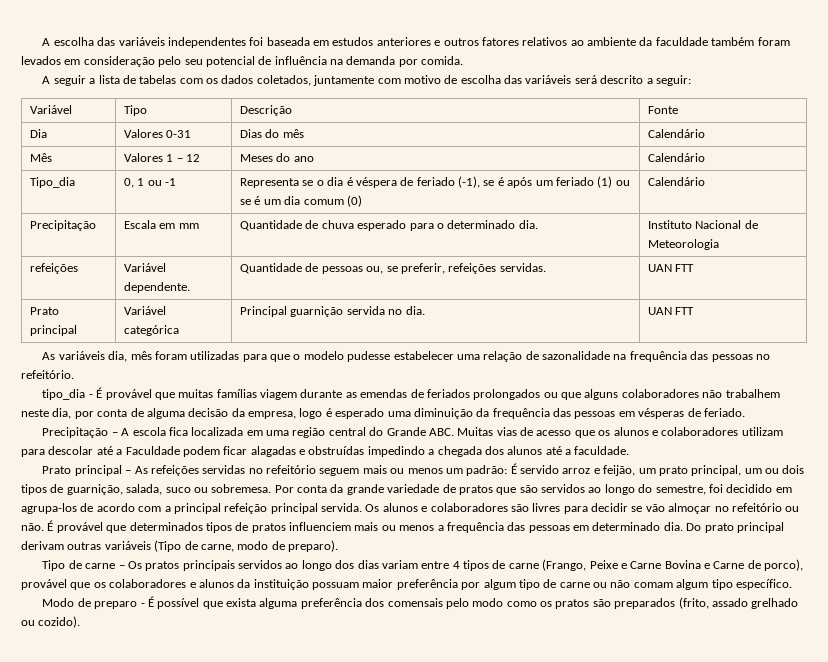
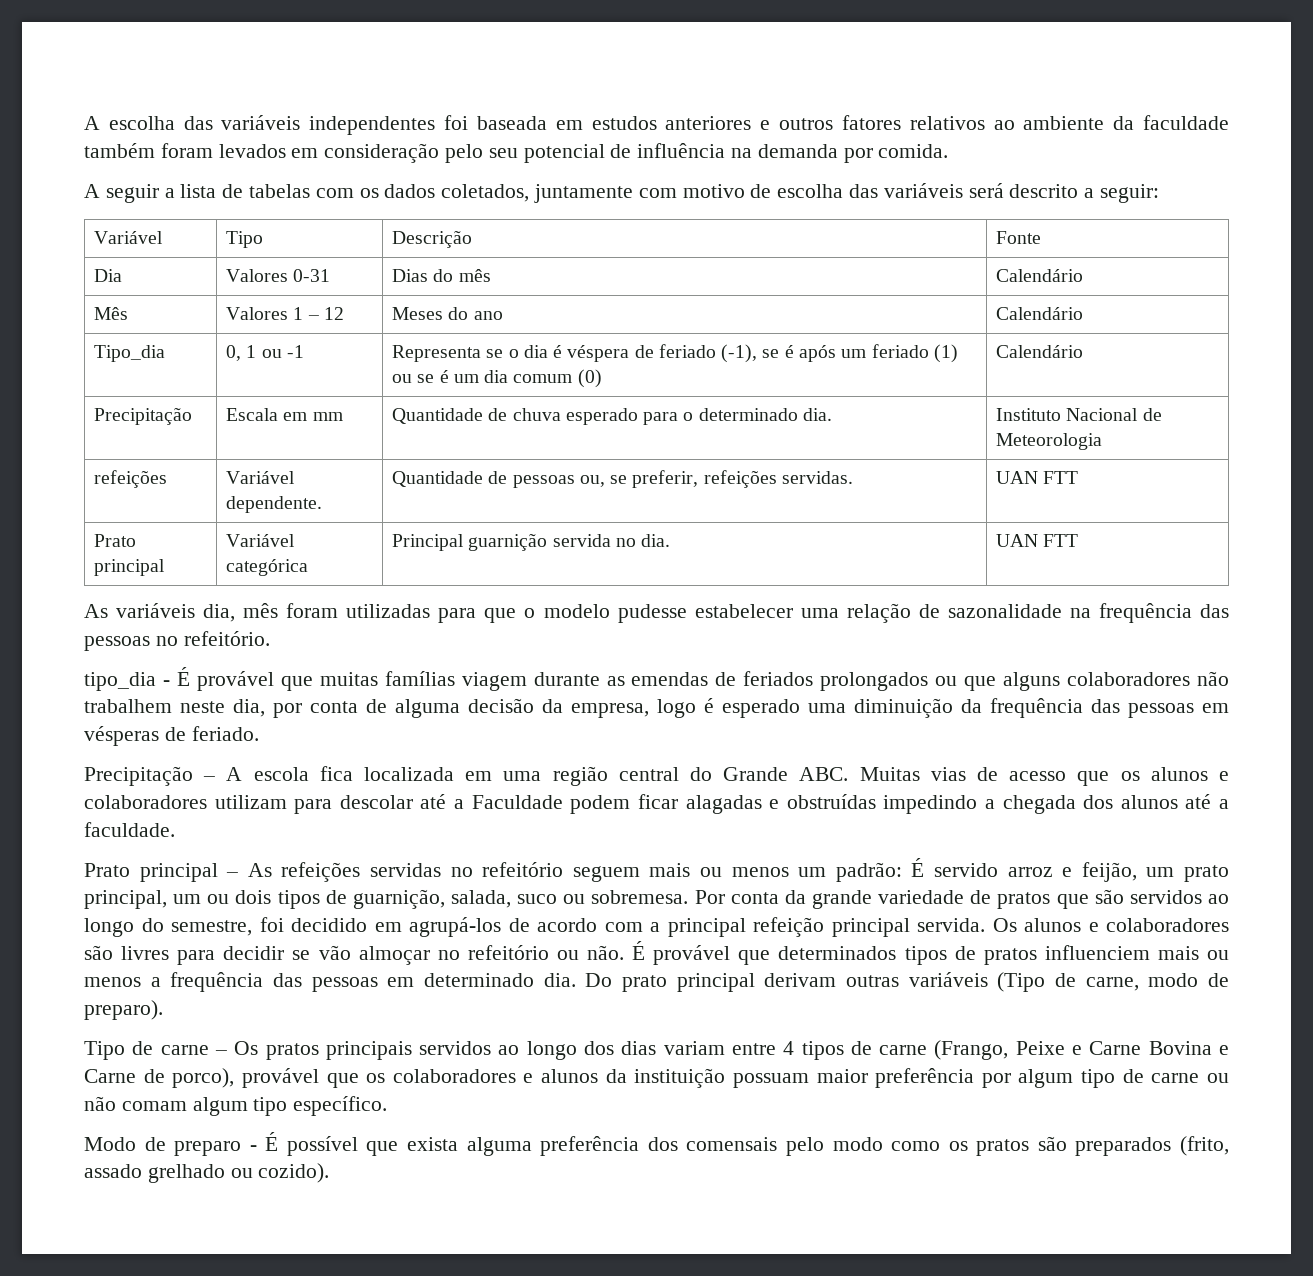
[21,503,77,514] agrupa-los -> [409,917,501,937] agrupá-los

